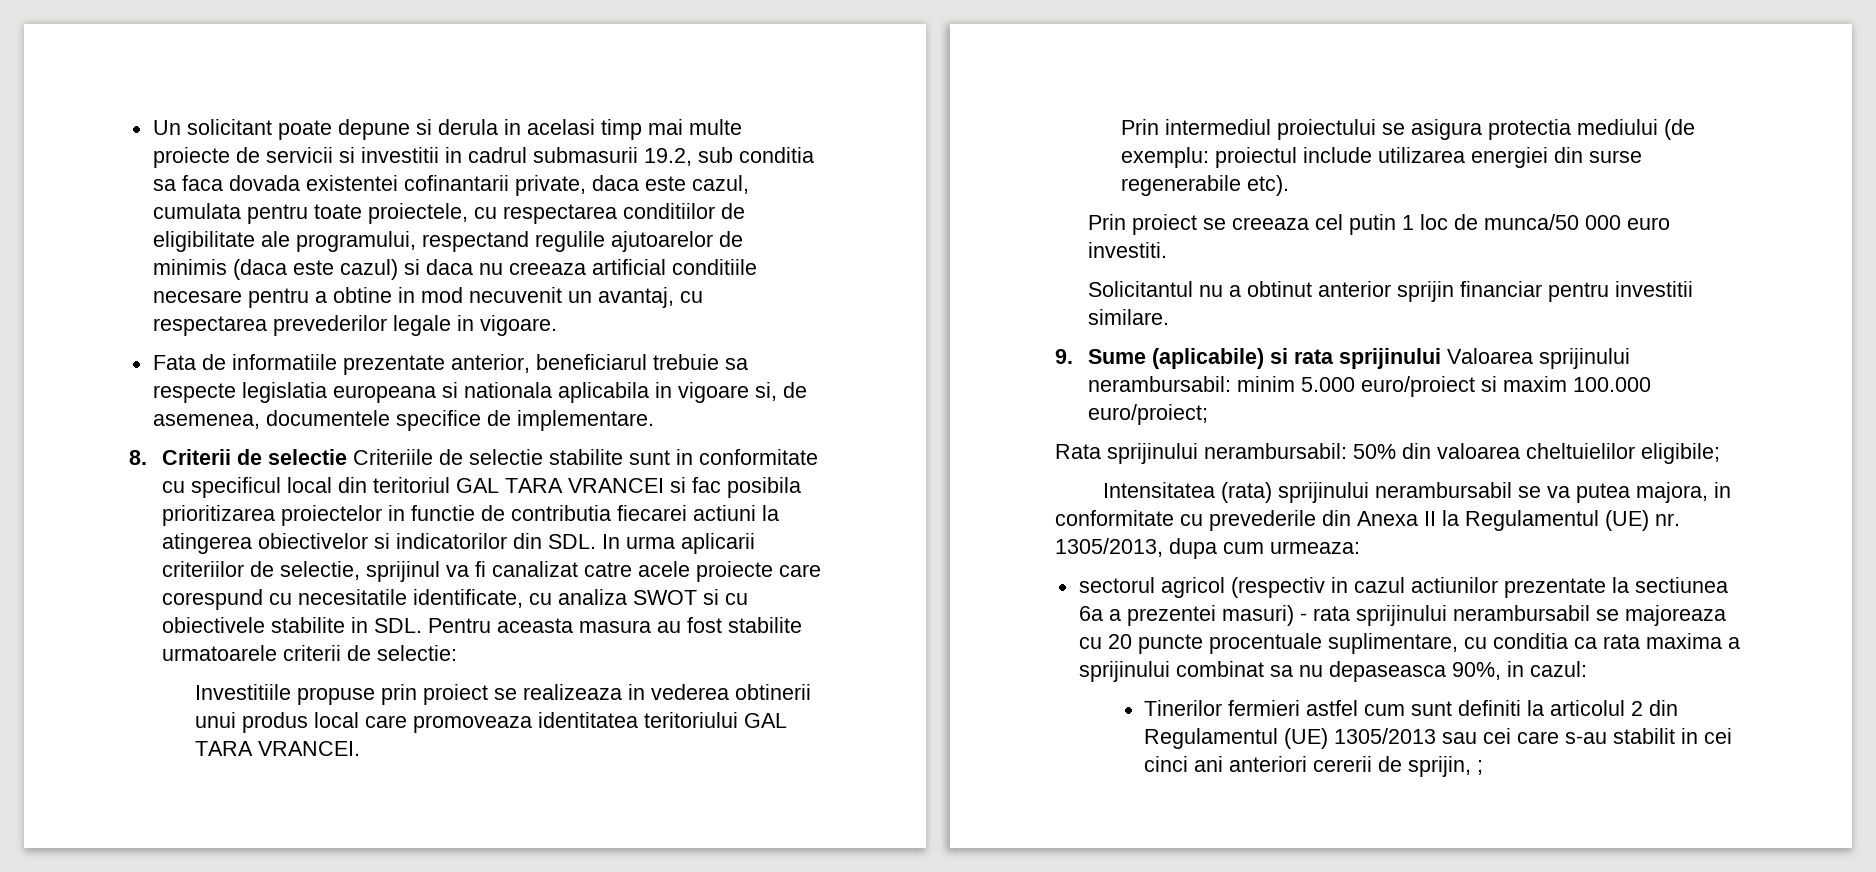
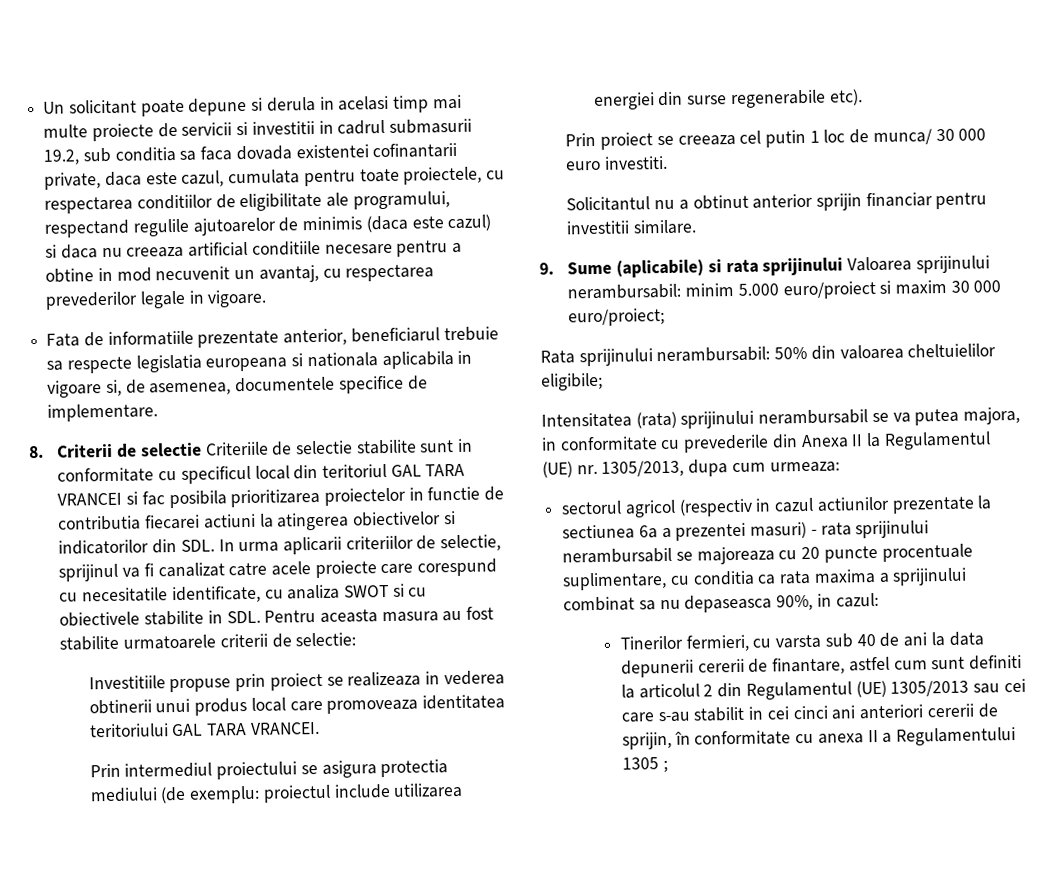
[1483,214,1579,230] munca/50 -> [872,128,955,145] munca/ 30
[1572,377,1651,392] 100.000 -> [950,280,1002,293] 30 000
[1228,700,1301,716] fermieri -> [685,631,984,652] [620,657,846,678] fermieri, cu varsta sub 40 de ani la data depunerii cererii de finantare,
(1472, 766) none -> [674,727,1017,746] [621,757,659,770] în conformitate cu anexa II a Regulamentului 1305

